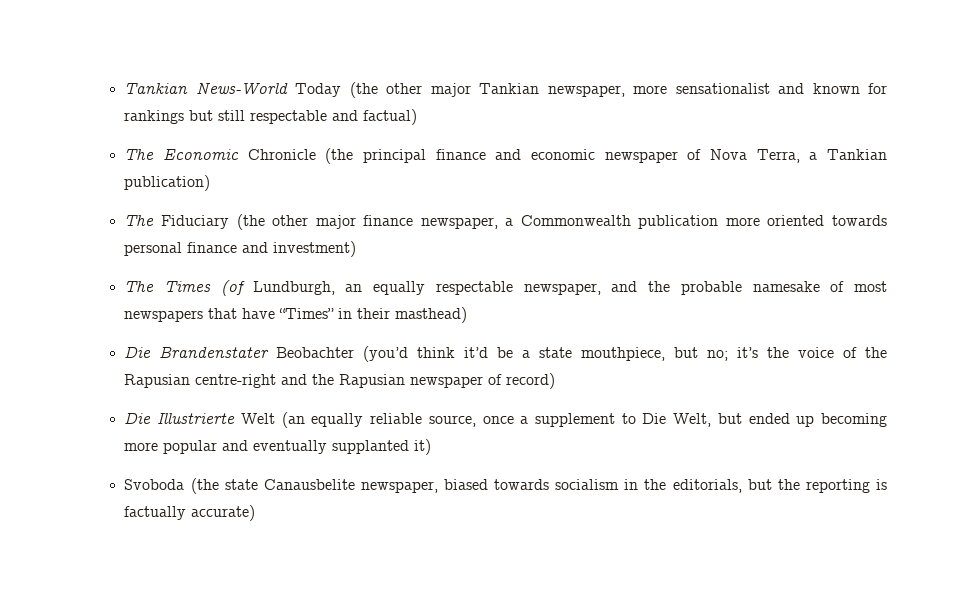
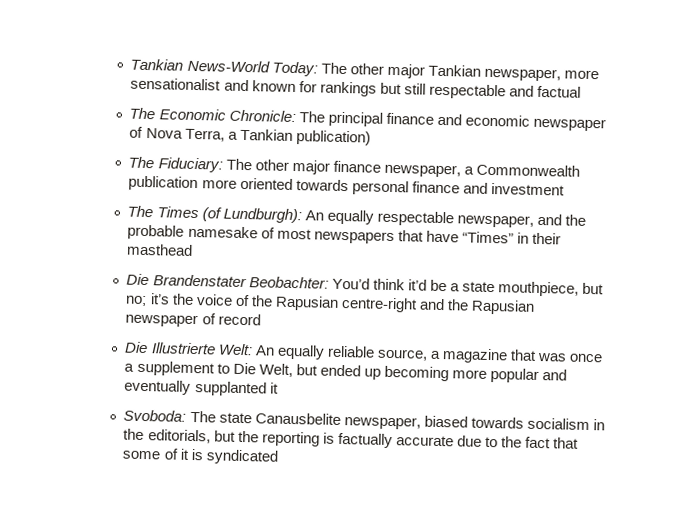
[295,82,378,98] Today (the -> [271,61,347,77] Today: The
[363,109,418,125] factual) -> [536,85,581,98] factual
[247,148,354,164] Chronicle (the -> [228,109,325,123] Chronicle: The
[161,214,265,230] Fiduciary (the -> [157,157,252,173] Fiduciary: The
[273,241,357,257] investment) -> [490,182,565,196] investment
[252,281,363,295] Lundburgh, an -> [222,207,324,224] Lundburgh): An
[395,307,468,323] masthead) -> [126,243,194,256] masthead
[276,346,409,362] Beobachter (you’d -> [248,276,370,290] Beobachter: You’d
[506,373,556,389] record) -> [217,313,261,326] record
[240,412,305,428] Welt (an -> [217,343,275,356] Welt: An
(476, 421) none -> [429,348,567,364] a magazine that was
[414,439,432,455] [124,478,219,494] it) // Svoboda (the -> [269,382,279,394] [123,409,216,423] it // Svoboda: The
[191,505,256,521] accurate) -> [395,435,580,449] [122,448,279,465] accurate due to the fact that some of it is syndicated

